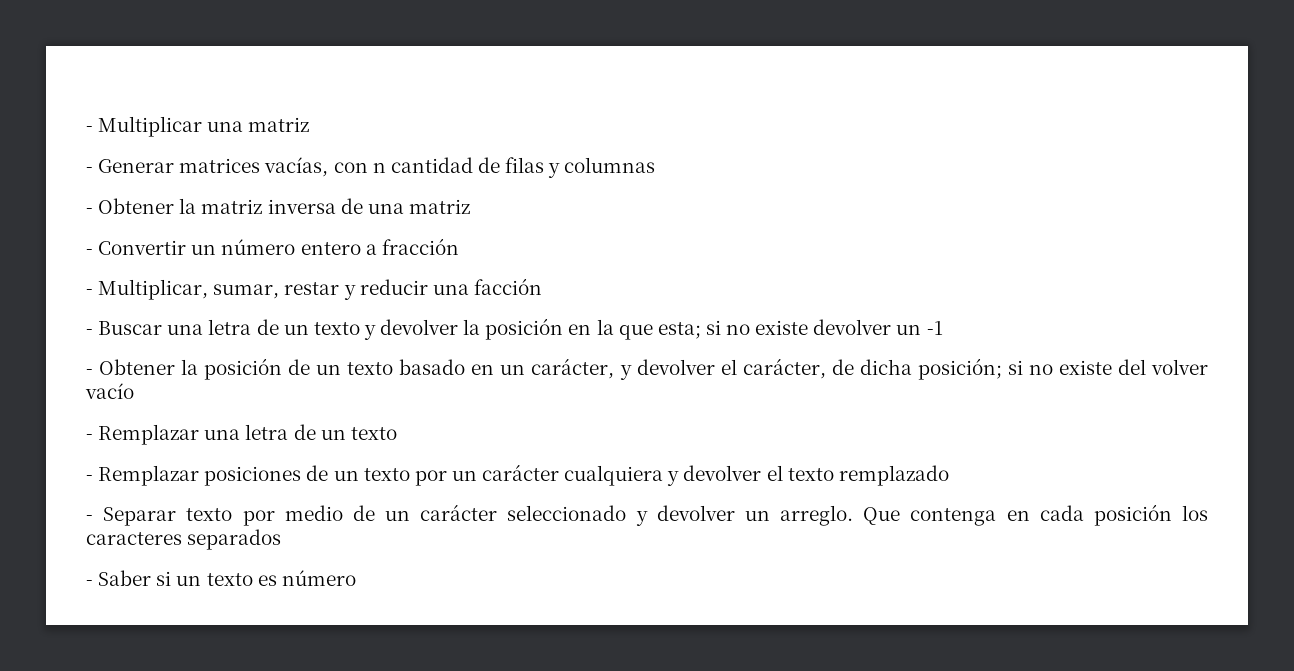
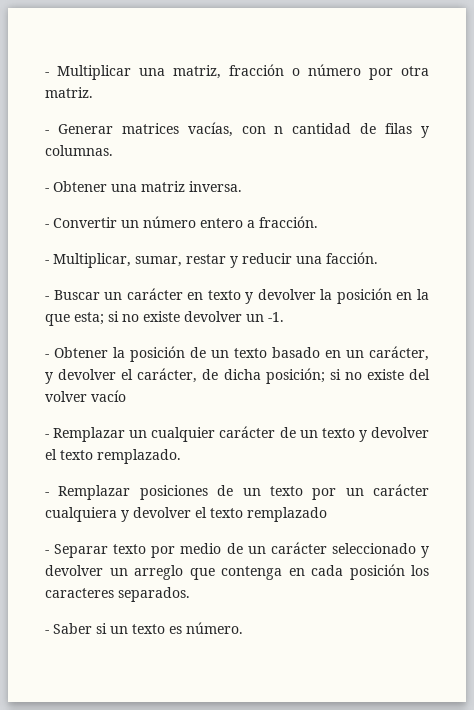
[248,117,310,132] matriz -> [173,64,429,80] [45,87,93,98] matriz, fracción o número por otra matriz.
[564,157,656,173] [86,198,470,214] columnas // - Obtener la matriz inversa de una matriz -> [45,145,113,156] [45,181,242,192] columnas. // - Obtener una matriz inversa.
[381,238,459,255] fracción -> [259,216,318,228] fracción.
[473,278,542,295] facción -> [326,252,378,264] facción.
[167,319,309,335] una letra de un -> [104,288,204,300] un carácter en
[926,321,943,335] -1 -> [268,312,284,322] -1.
[204,424,397,440] una letra de un texto -> [129,426,429,442] [45,449,181,464] un cualquier carácter de un texto y devolver el texto remplazado.
[780,505,901,526] arreglo. Que -> [134,565,215,580] arreglo que
[187,529,282,550] separados -> [118,587,190,602] separados.
[281,570,356,586] número -> [186,622,243,634] número.

